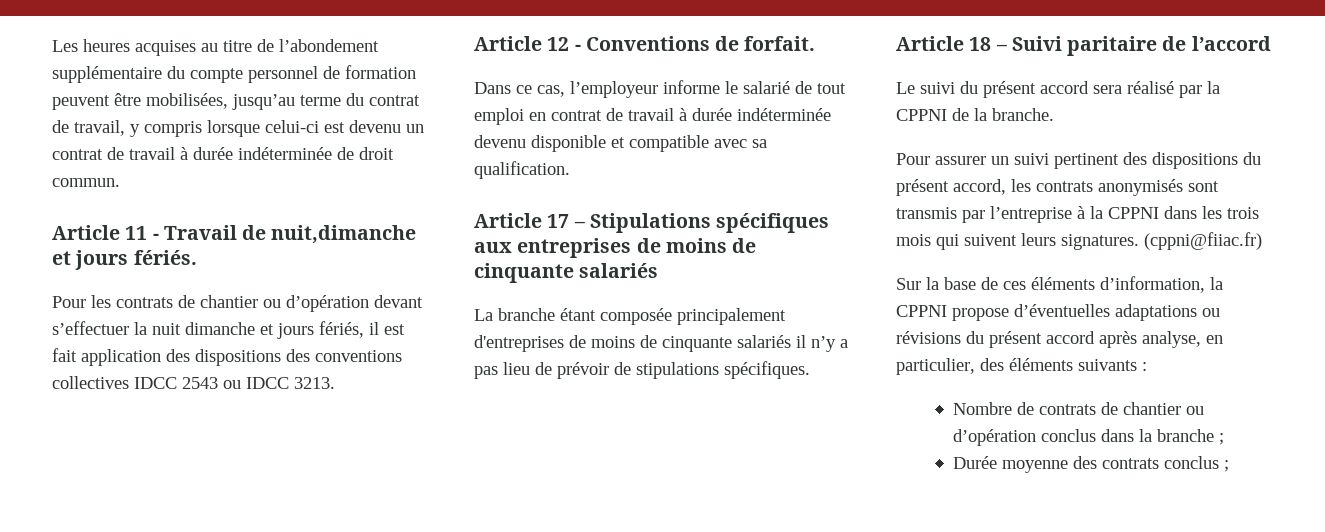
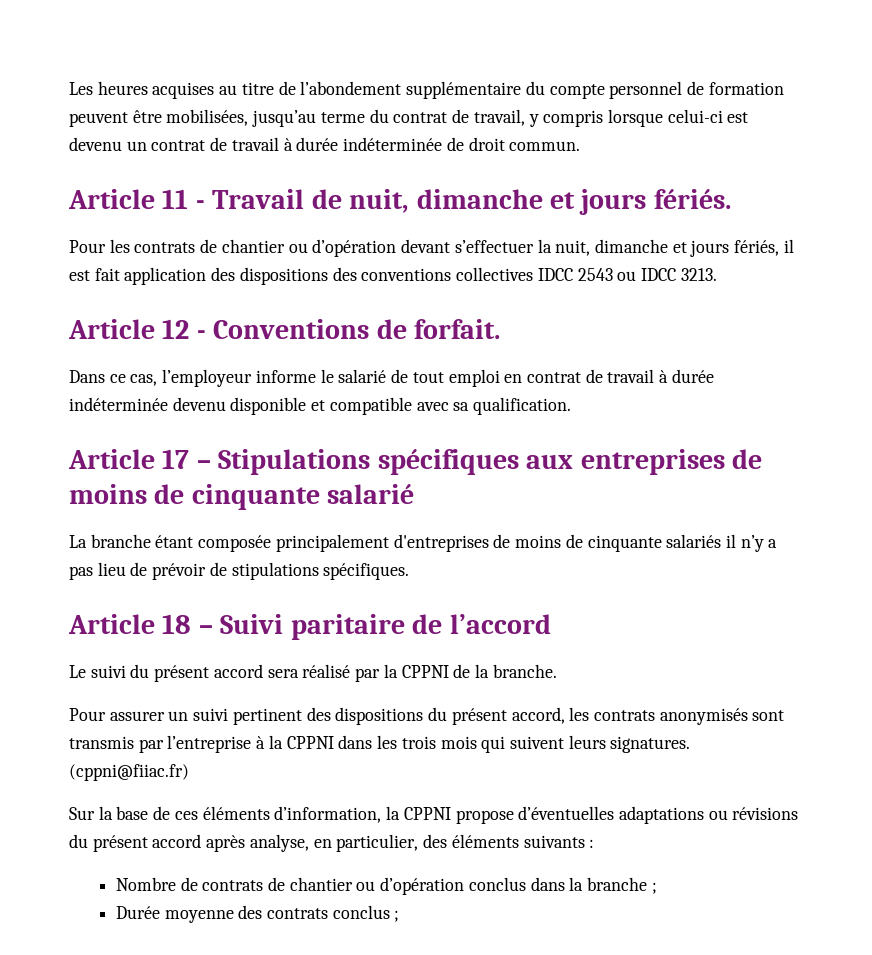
[271,225,417,244] nuit,dimanche -> [349,189,543,213] nuit, dimanche
[152,323,181,335] nuit -> [555,240,591,256] nuit,
[579,263,659,278] salariés -> [327,484,415,504] salarié

